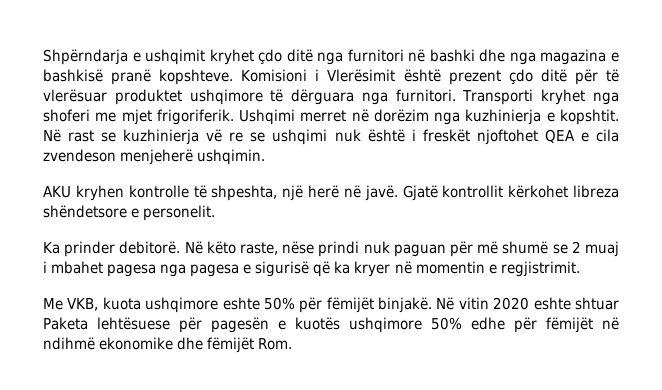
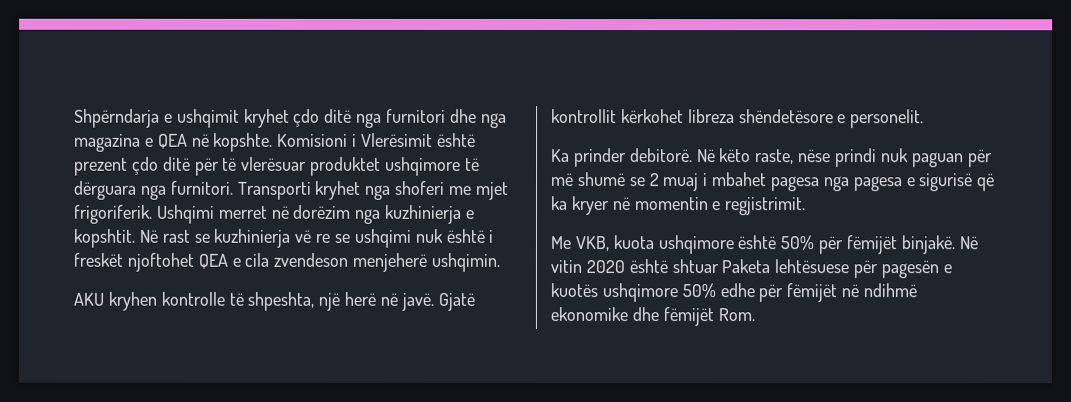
[408,49,475,62] në bashki -> (447, 115) none
[43,69,234,85] bashkisë pranë kopshteve. -> [157,132,274,152] QEA në kopshte.
[43,205,127,218] shëndetsore -> [738,109,834,124] shëndetësore
[222,297,260,310] eshte -> [737,235,777,250] është
[533,297,571,310] eshte -> [628,259,668,274] është

